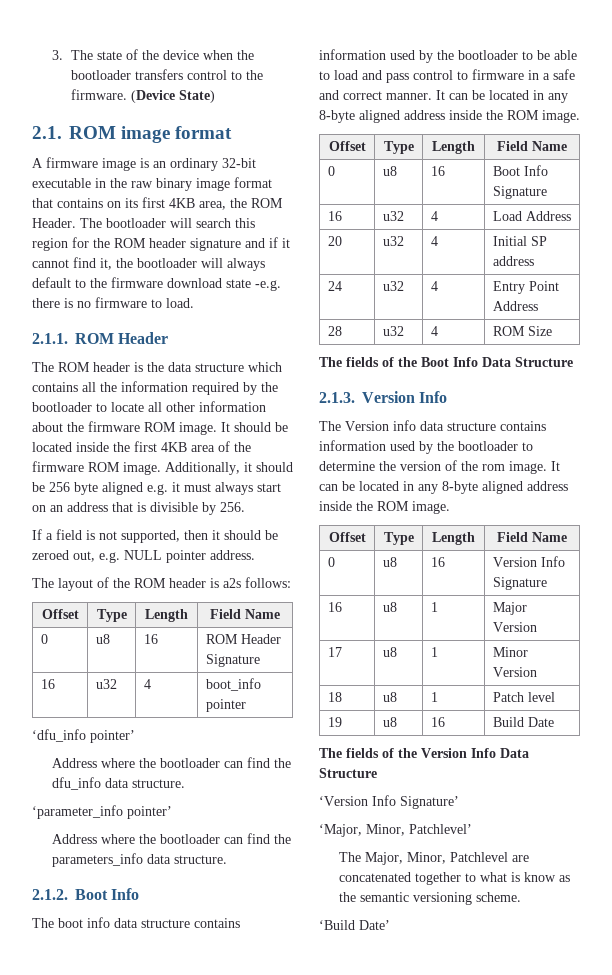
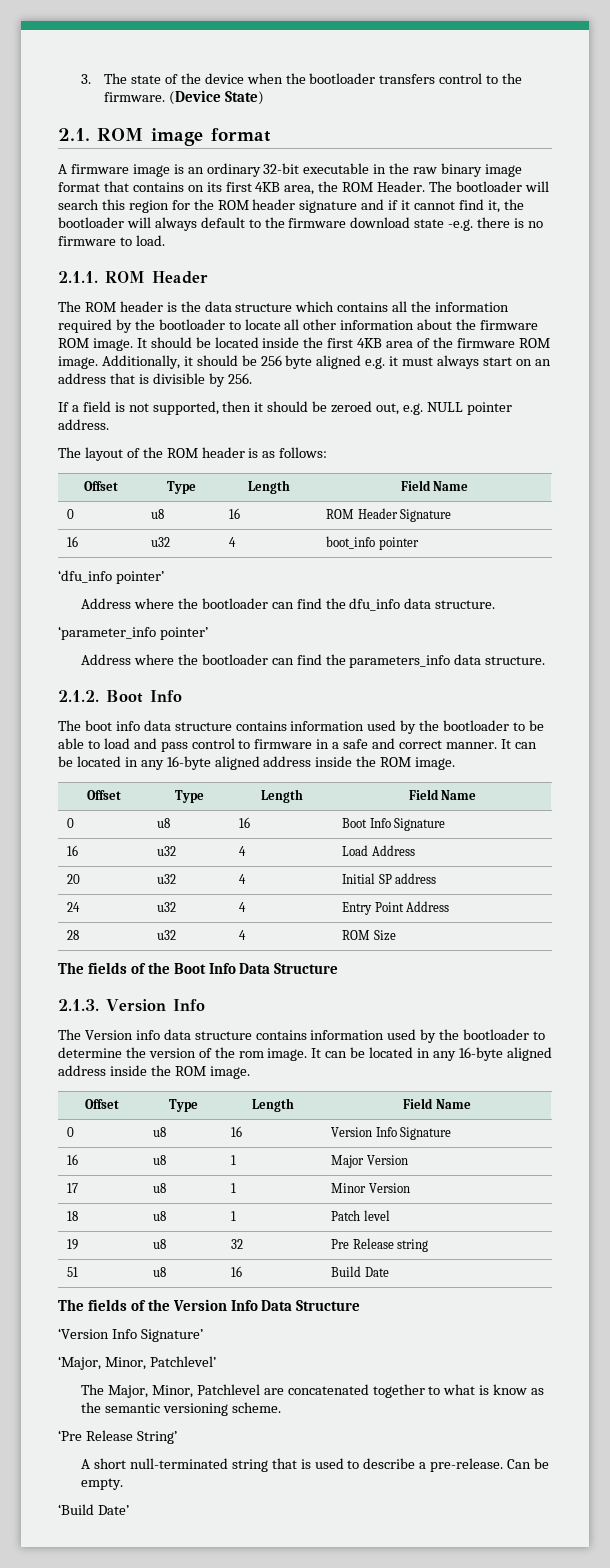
[223,578,241,588] a2s -> [262,451,276,458] as
[319,110,355,123] 8-byte -> [166,756,211,770] 16-byte
[442,481,478,494] 8-byte -> [458,1047,503,1061] 16-byte
(397, 722) none -> [231,1239,244,1249] [331,1238,429,1252] [67,1267,79,1277] [153,1267,167,1277] | 32 | Pre Release string // 51 | u8
(521, 897) none -> [58,1430,177,1444] [81,1458,550,1472] [81,1478,124,1490] // ‘Pre Release String’ // A short null-terminated string that is used to describe a pre-release. Can be empty.

